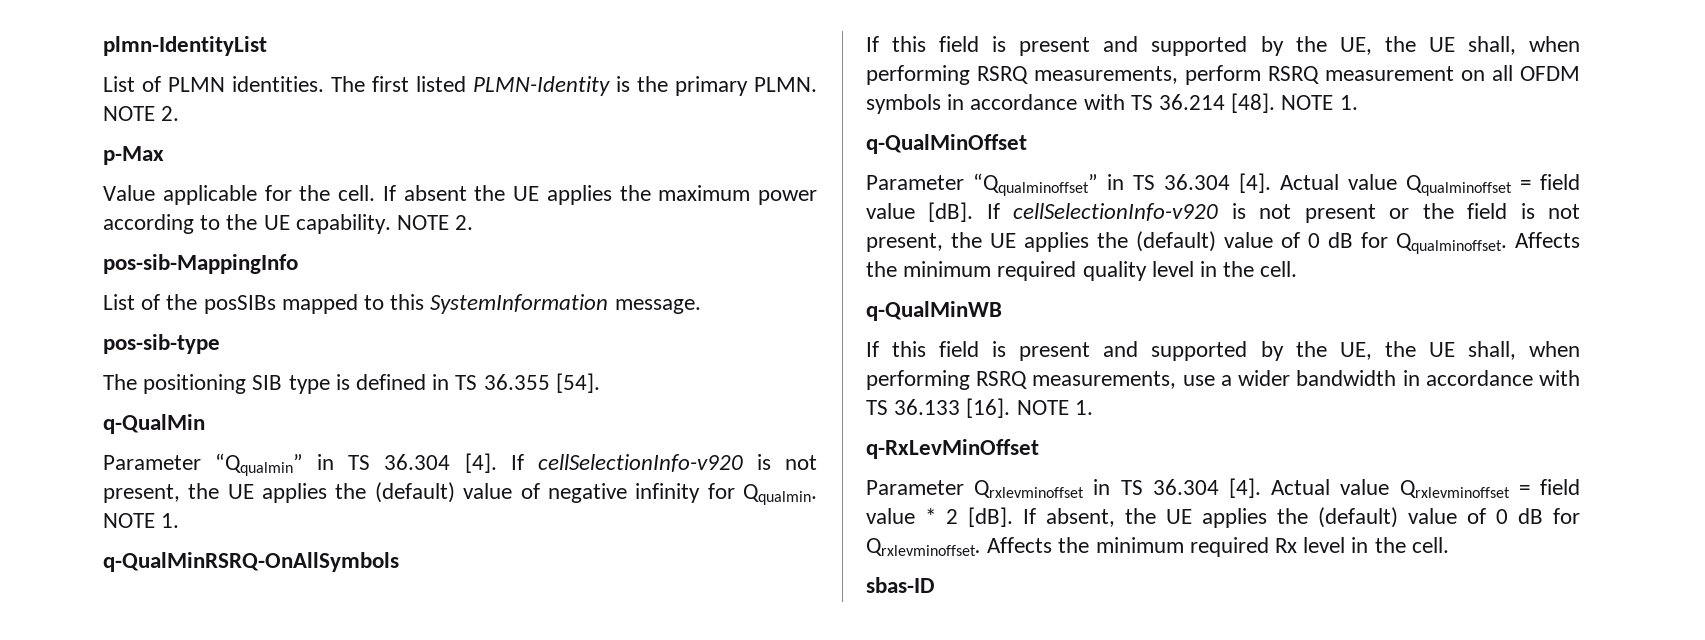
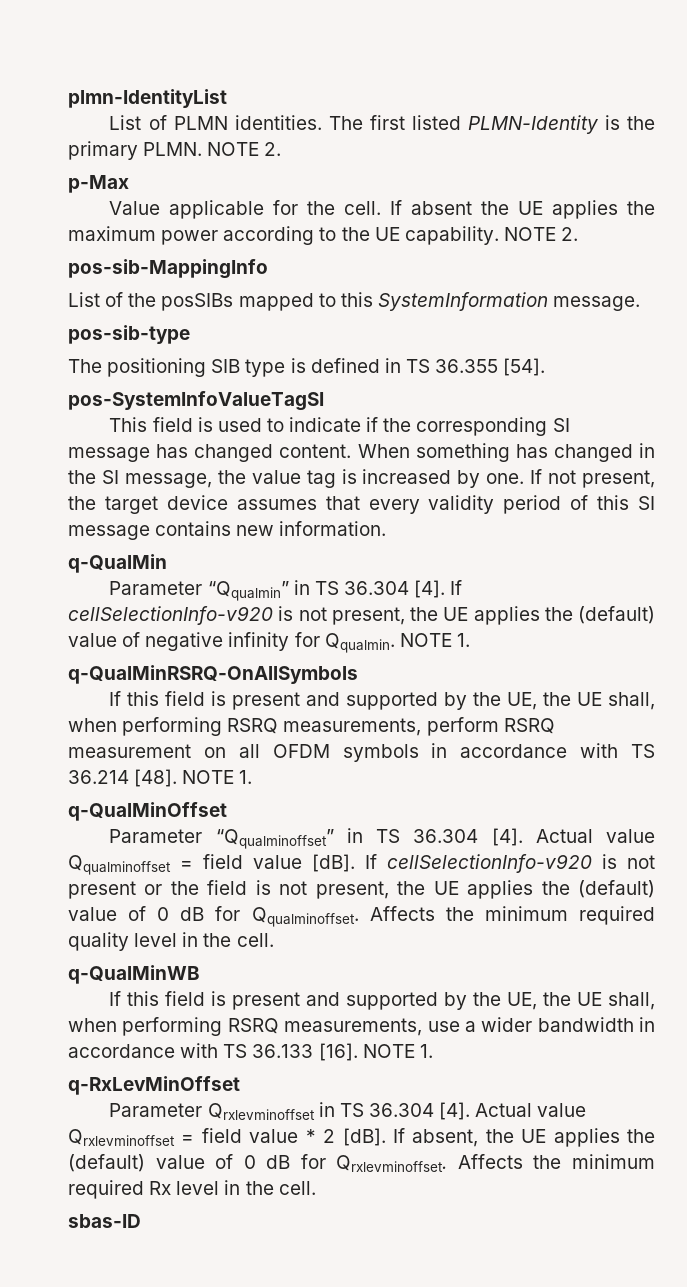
(600, 383) none -> [68,391,324,411] [109,417,570,436] [68,443,655,462] [68,469,655,488] [68,495,655,514] [68,521,387,540] // pos-SystemInfoValueTagSI // This field is used to indicate if the corresponding SI message has changed content. When something has changed in the SI message, the value tag is increased by one. If not present, the target device assumes that every validity period of this SI message contains new information.

